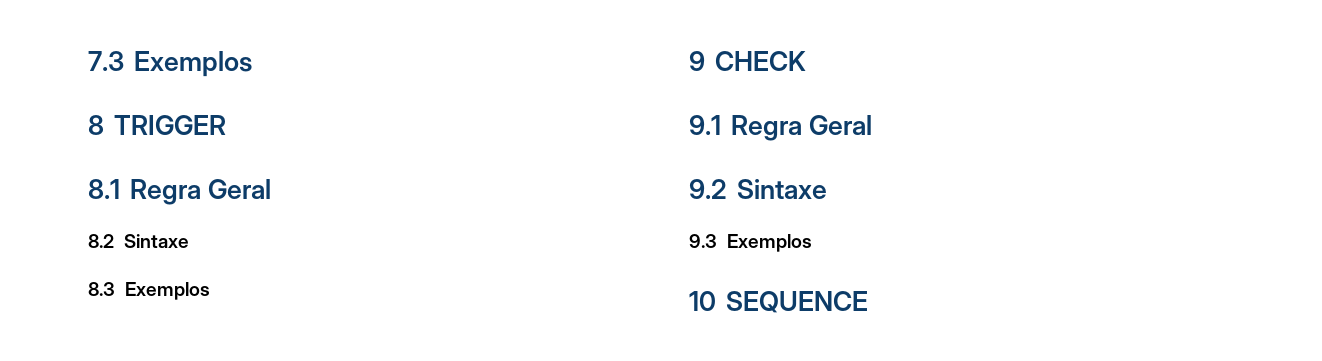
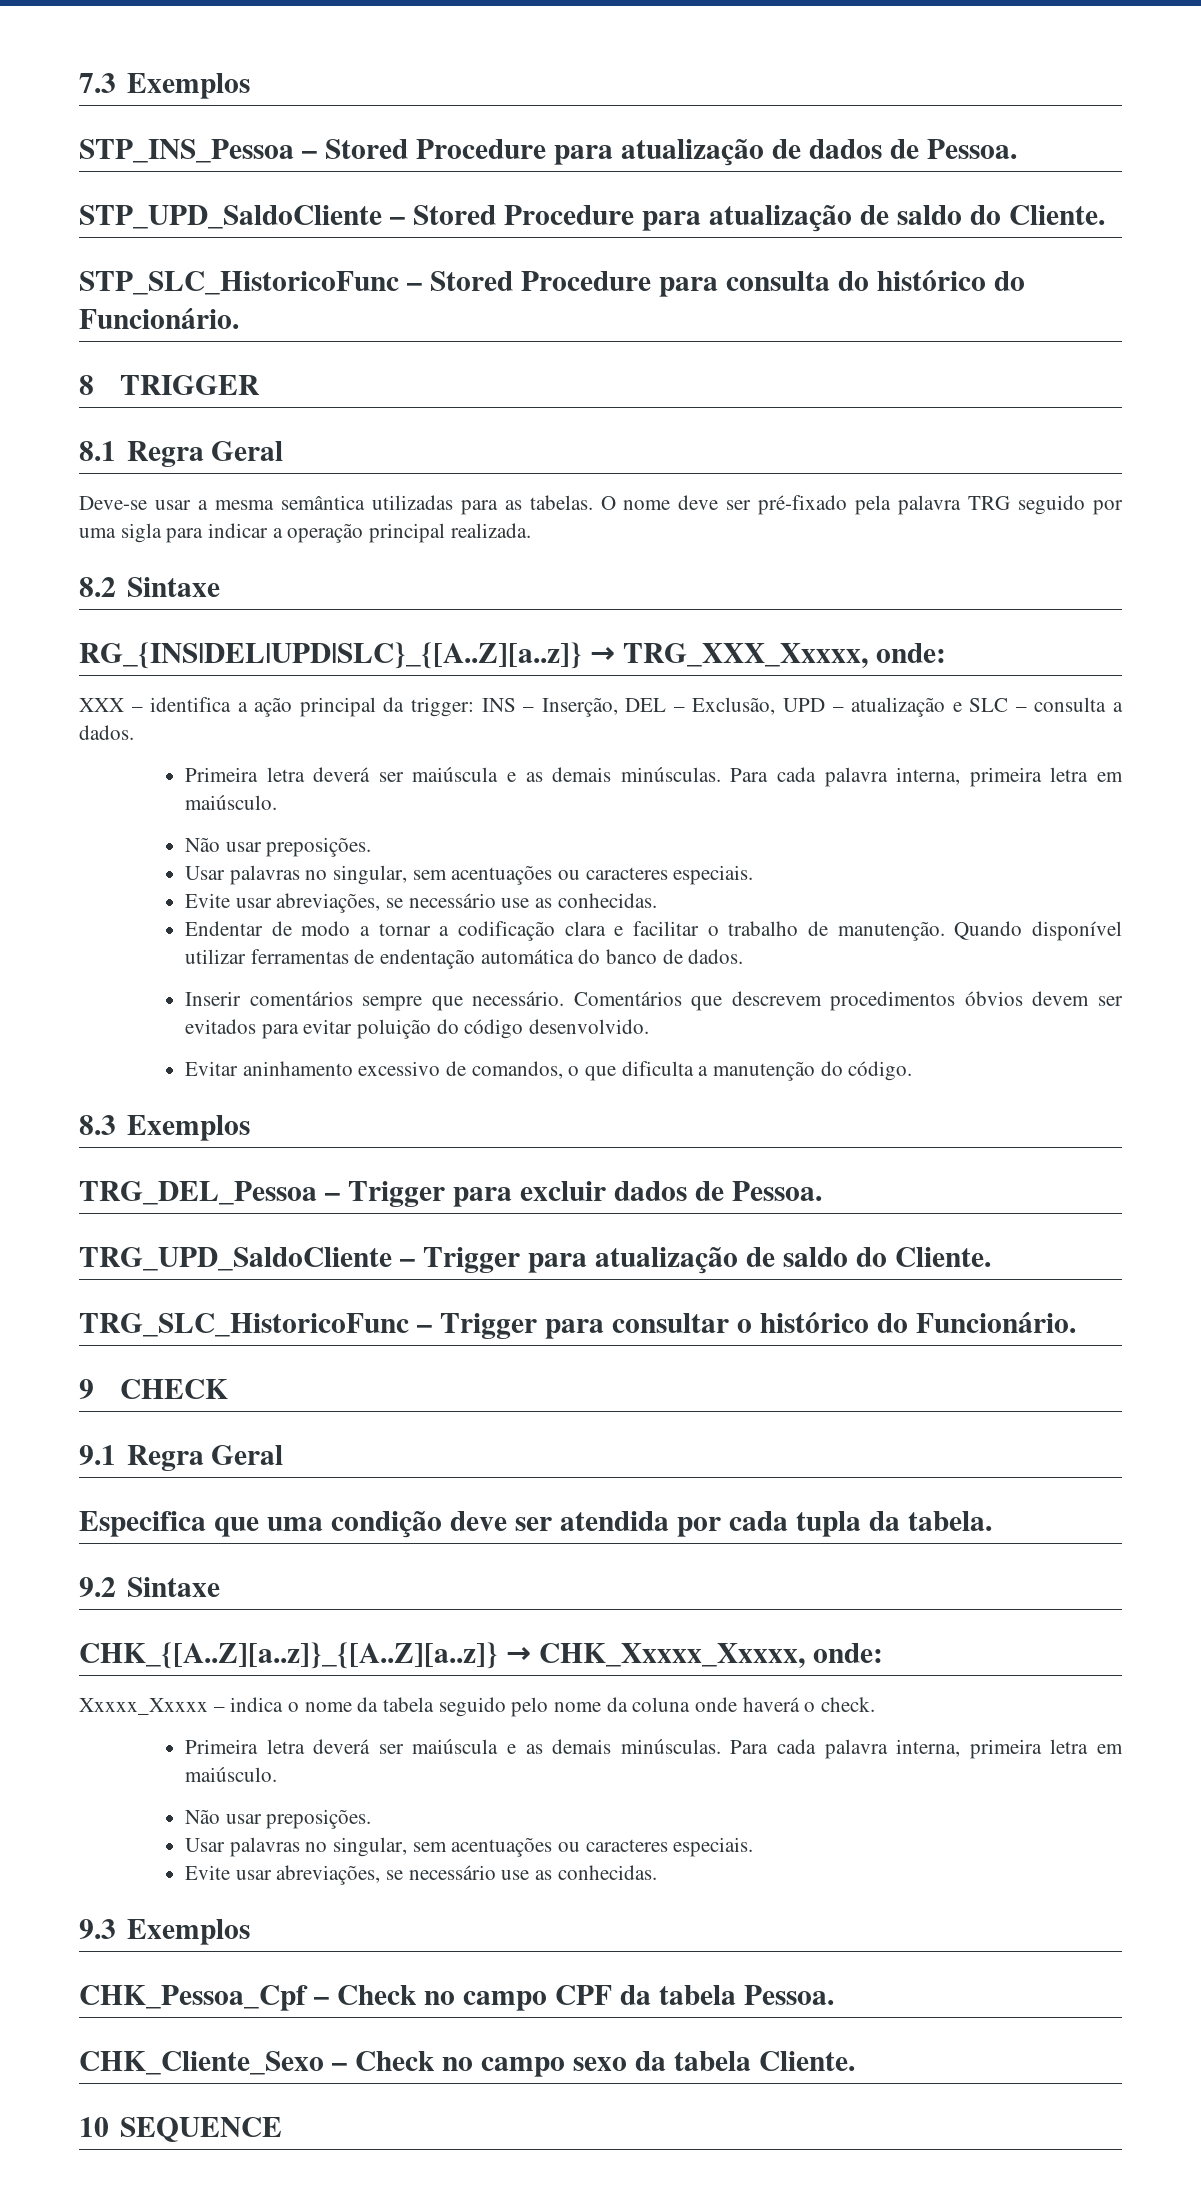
(252, 64) none -> [79,139,1017,166] [79,205,1105,232] [79,269,1025,297] [79,307,239,329] // STP_INS_Pessoa – Stored Procedure para atualização de dados de Pessoa. // STP_UPD_SaldoCliente – Stored Procedure para atualização de saldo do Cliente. // STP_SLC_HistoricoFunc – Stored Procedure para consulta do histórico do Funcionário.
[88,234,189,248] [88,282,210,300] 8.2 Sintaxe // 8.3 Exemplos -> [79,495,1123,515] [79,523,531,543] [79,577,220,597] [79,642,946,669] [79,697,1123,717] [79,725,134,740] [184,767,1124,787] [184,795,277,810] [184,837,372,857] [184,865,754,885] [184,893,657,913] [184,921,1122,941] [184,949,744,969] [184,991,1123,1011] [184,1019,649,1039] [184,1061,913,1081] [79,1115,250,1141] [79,1181,822,1207] [79,1247,991,1274] [79,1311,1076,1339] Deve-se usar a mesma semântica utilizadas para as tabelas. O nome deve ser pré-fixado pela palavra TRG seguido por uma sigla para indicar a operação principal realizada. // 8.2 Sintaxe // RG_{INS|DEL|UPD|SLC}_{[A..Z][a..z]} → TRG_XXX_Xxxxx, onde: // XXX – identifica a ação principal da trigger: INS – Inserção, DEL – Exclusão, UPD – atualização e SLC – consulta a dados. // Primeira letra deverá ser maiúscula e as demais minúsculas. Para cada palavra interna, primeira letra em maiúsculo. // Não usar preposições. // Usar palavras no singular, sem acentuações ou caracteres especiais. // Evite usar abreviações, se necessário use as conhecidas. // Endentar de modo a tornar a codificação clara e facilitar o trabalho de manutenção. Quando disponível utilizar ferramentas de endentação automática do banco de dados. // Inserir comentários sempre que necessário. Comentários que descrevem procedimentos óbvios devem ser evitados para evitar poluição do código desenvolvido. // Evitar aninhamento excessivo de comandos, o que dificulta a manutenção do código. // 8.3 Exemplos // TRG_DEL_Pessoa – Trigger para excluir dados de Pessoa. // TRG_UPD_SaldoCliente – Trigger para atualização de saldo do Cliente. // TRG_SLC_HistoricoFunc – Trigger para consultar o histórico do Funcionário.
[689,179,827,199] [689,234,812,252] 9.2 Sintaxe // 9.3 Exemplos -> [79,1511,992,1538] [79,1577,220,1597] [79,1642,883,1669] [79,1697,876,1717] [184,1739,1124,1759] [184,1767,277,1782] [184,1809,372,1829] [184,1837,754,1857] [184,1865,657,1885] [79,1919,250,1945] [79,1985,834,2011] [79,2051,855,2077] Especifica que uma condição deve ser atendida por cada tupla da tabela. // 9.2 Sintaxe // CHK_{[A..Z][a..z]}_{[A..Z][a..z]} → CHK_Xxxxx_Xxxxx, onde: // Xxxxx_Xxxxx – indica o nome da tabela seguido pelo nome da coluna onde haverá o check. // Primeira letra deverá ser maiúscula e as demais minúsculas. Para cada palavra interna, primeira letra em maiúsculo. // Não usar preposições. // Usar palavras no singular, sem acentuações ou caracteres especiais. // Evite usar abreviações, se necessário use as conhecidas. // 9.3 Exemplos // CHK_Pessoa_Cpf – Check no campo CPF da tabela Pessoa. // CHK_Cliente_Sexo – Check no campo sexo da tabela Cliente.

